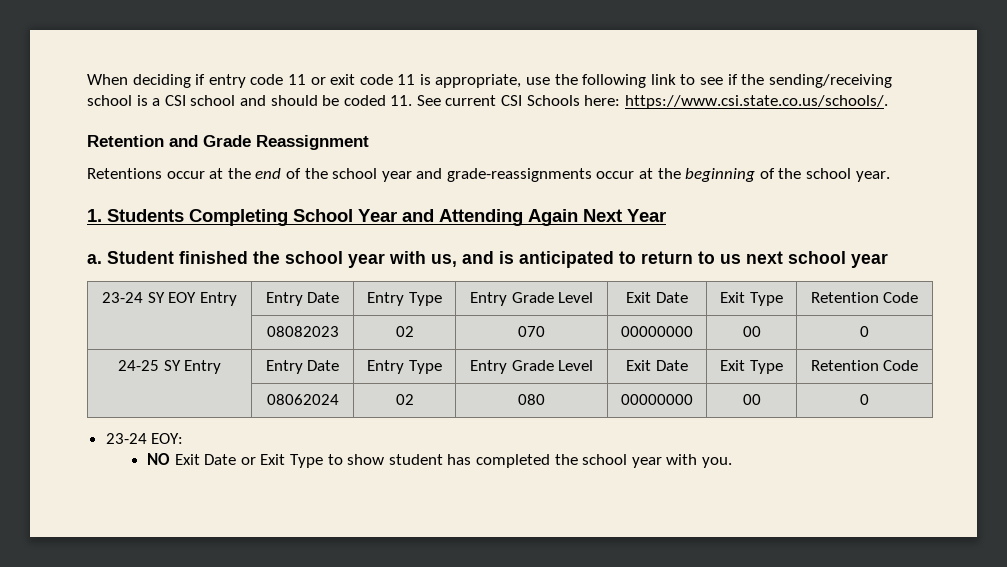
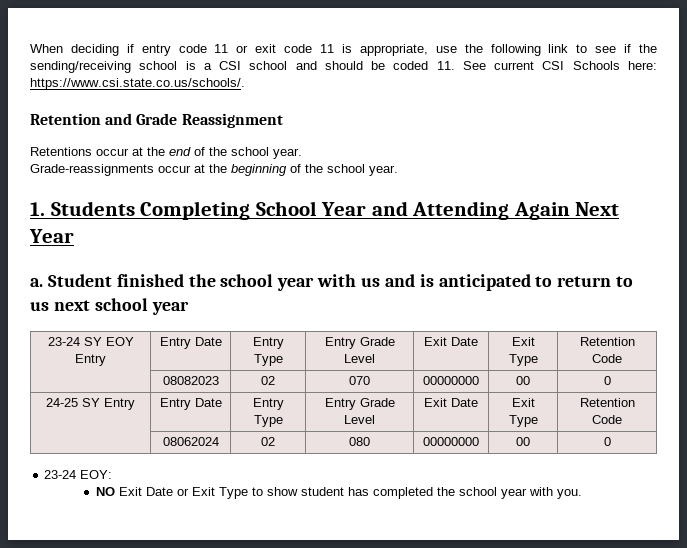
[381,168,592,182] year and grade-reassignments -> [273,148,302,159] [30,164,154,176] year. // Grade-reassignments
[431,254,457,267] us, -> [361,278,381,287] us

